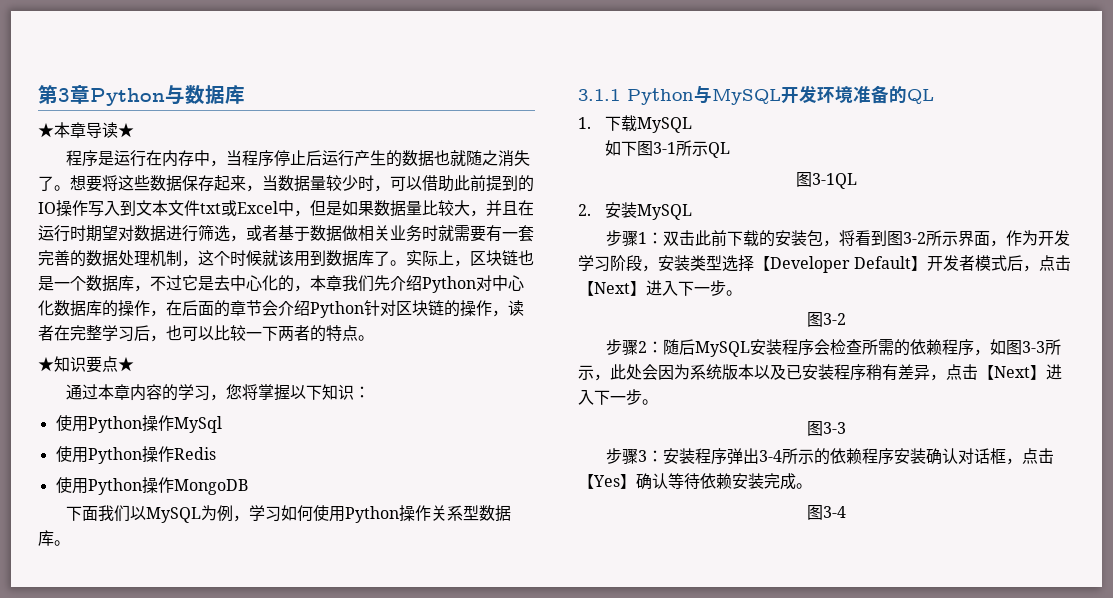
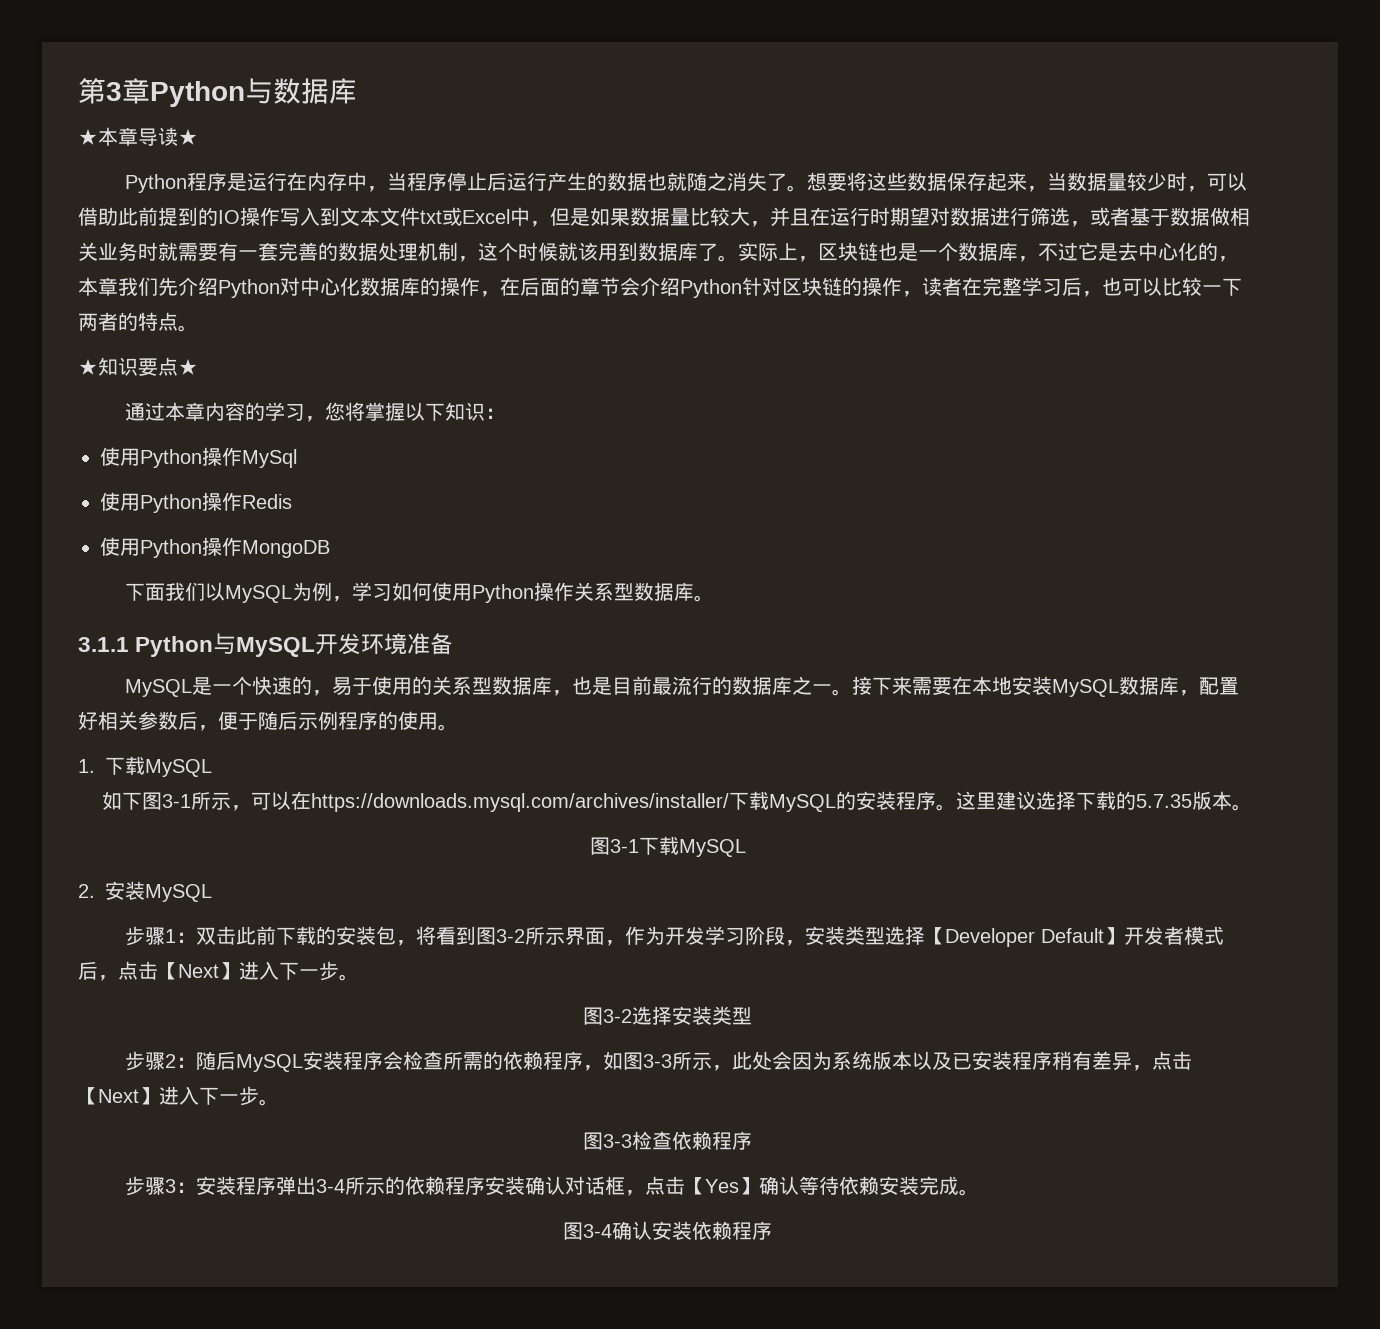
(134, 130) none -> [124,174,187,193] Python
[889,86,934,104] 的QL -> [124,676,1239,697] [78,711,458,731] // MySQL是一个快速的，易于使用的关系型数据库，也是目前最流行的数据库之一。接下来需要在本地安装MySQL数据库，配置好相关参数后，便于随后示例程序的使用。
[707,142,730,158] [796,172,857,189] QL // 图3-1QL -> [231,791,1253,812] [589,836,746,857] ，可以在https://downloads.mysql.com/archives/installer/下载MySQL的安装程序。这里建议选择下载的5.7.35版本。 // 图3-1下载MySQL
(846, 319) none -> [632,1006,752,1025] 选择安装类型
(846, 428) none -> [632,1131,752,1150] 检查依赖程序
(846, 512) none -> [612,1221,772,1240] 确认安装依赖程序

